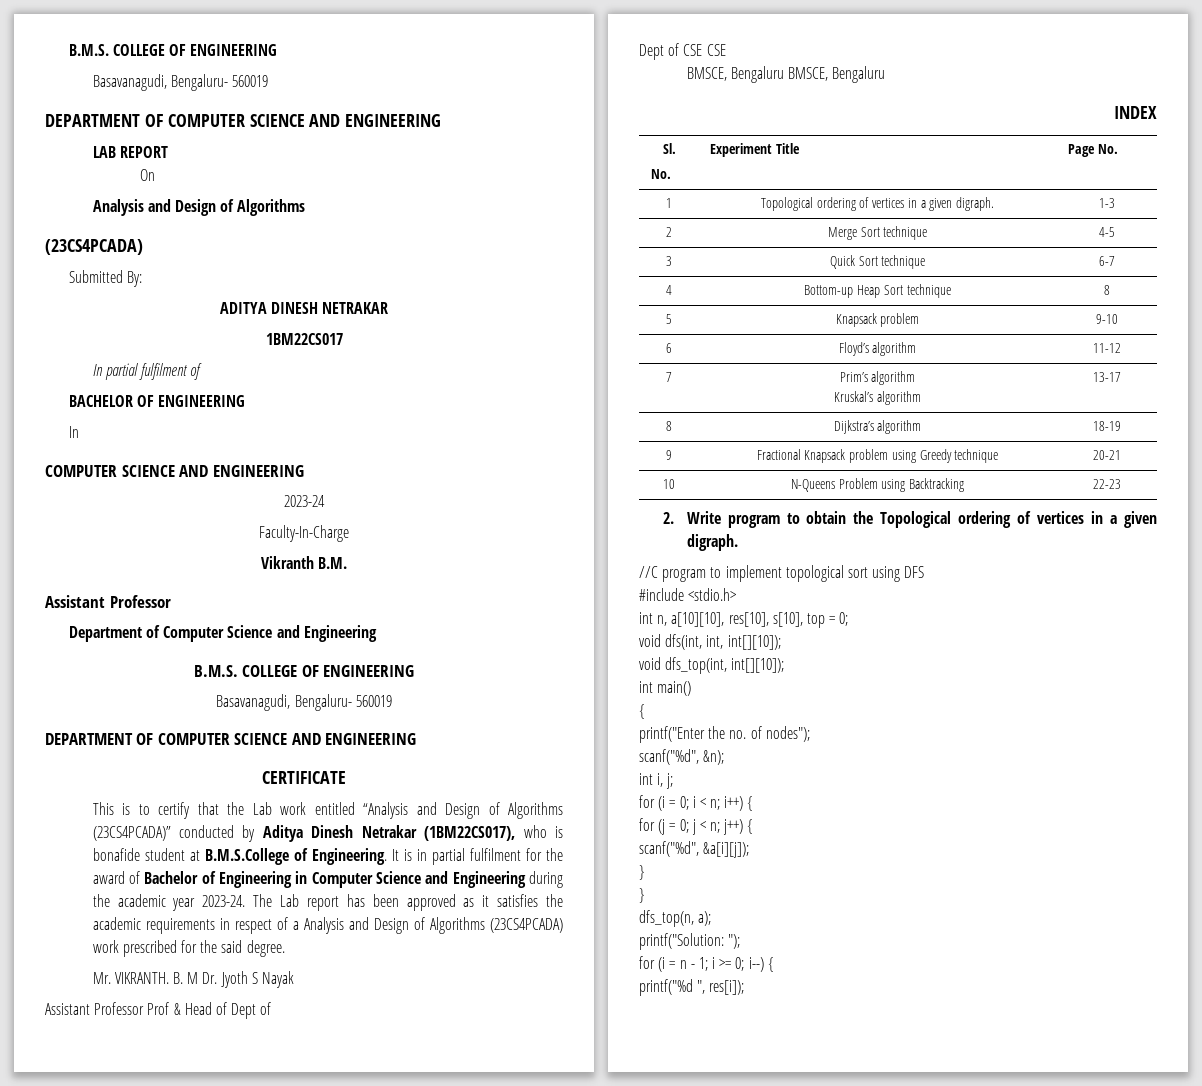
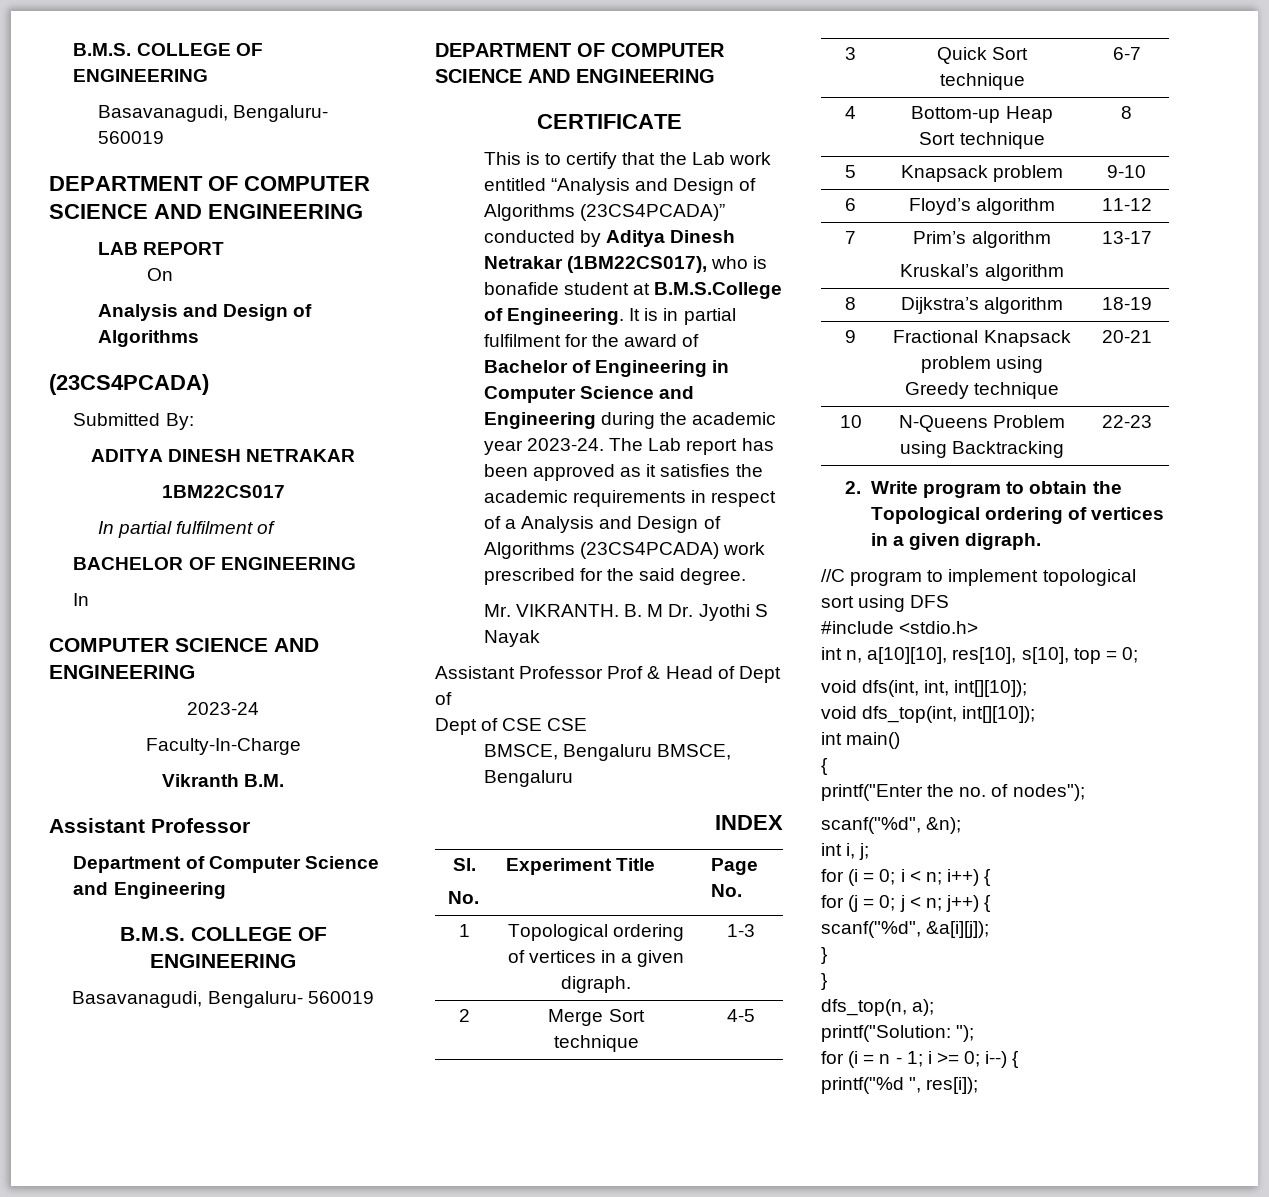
[220,971,248,988] Jyoth -> [698,604,750,621] Jyothi

